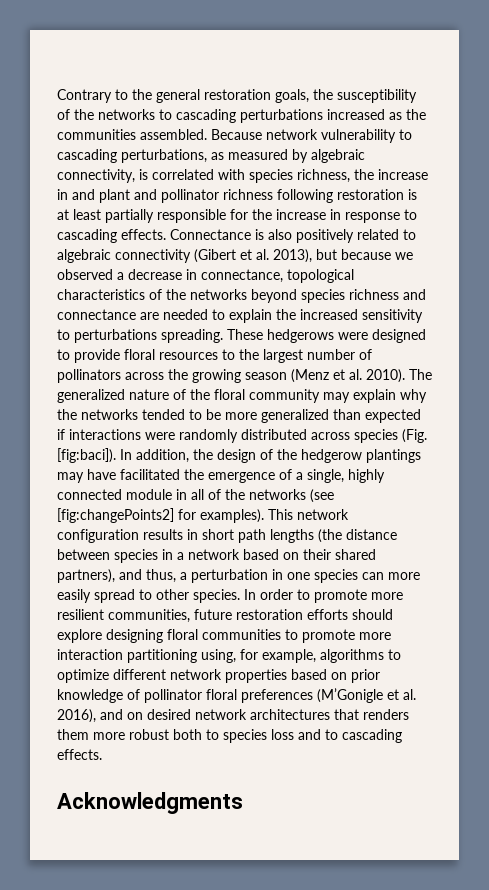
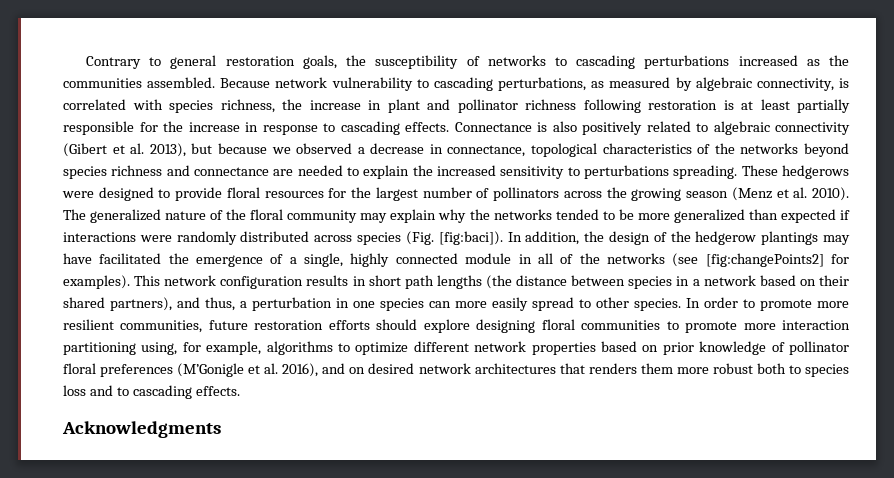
[132,89,152,100] the -> (162, 61) none
[74,109,94,120] the -> (480, 61) none
[72,189,95,200] and -> (381, 105) none
[222,349,235,360] to -> [328,188,347,198] for

